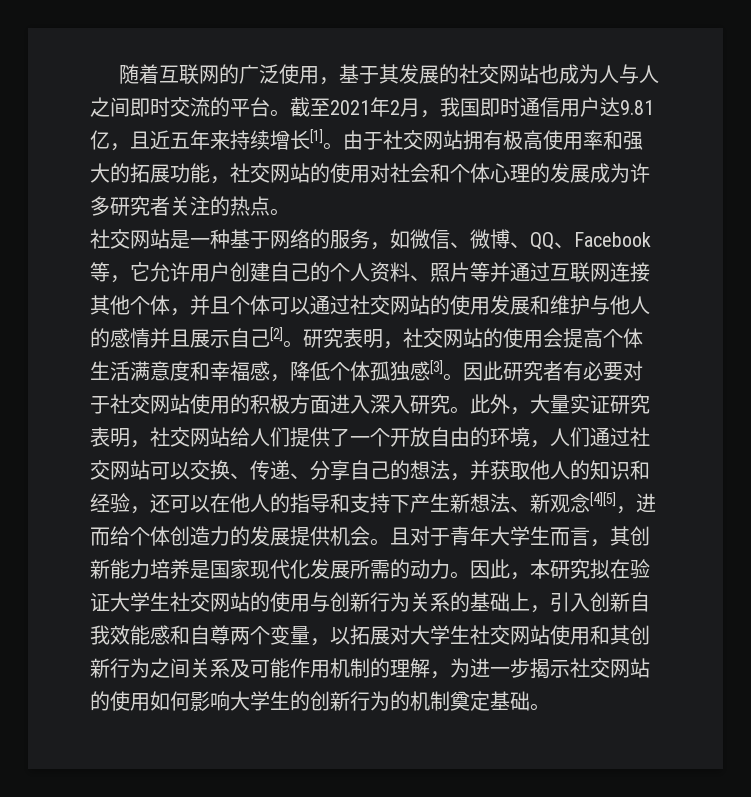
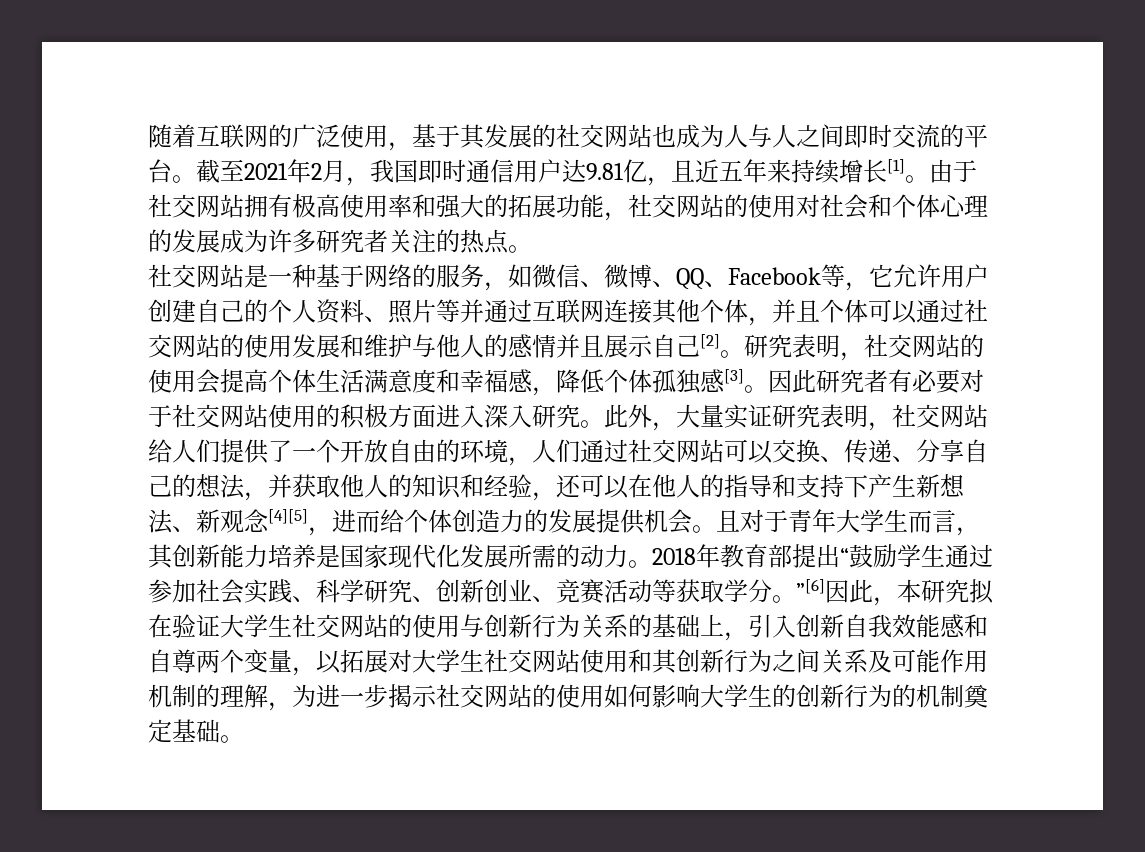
(470, 575) none -> [652,544,993,568] [148,579,825,604] 2018年教育部提出“鼓励学生通过参加社会实践、科学研究、创新创业、竞赛活动等获取学分。”[6]

